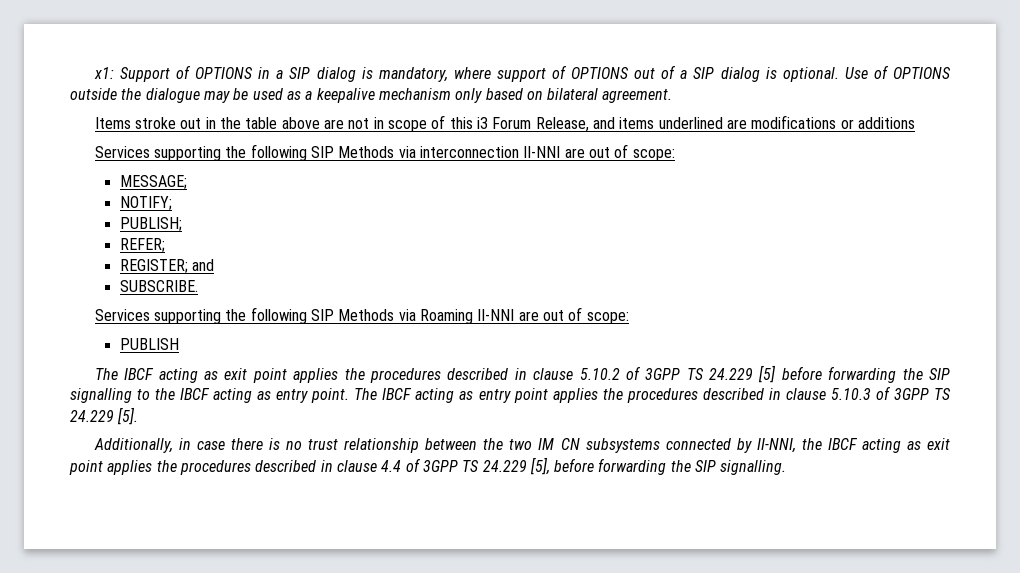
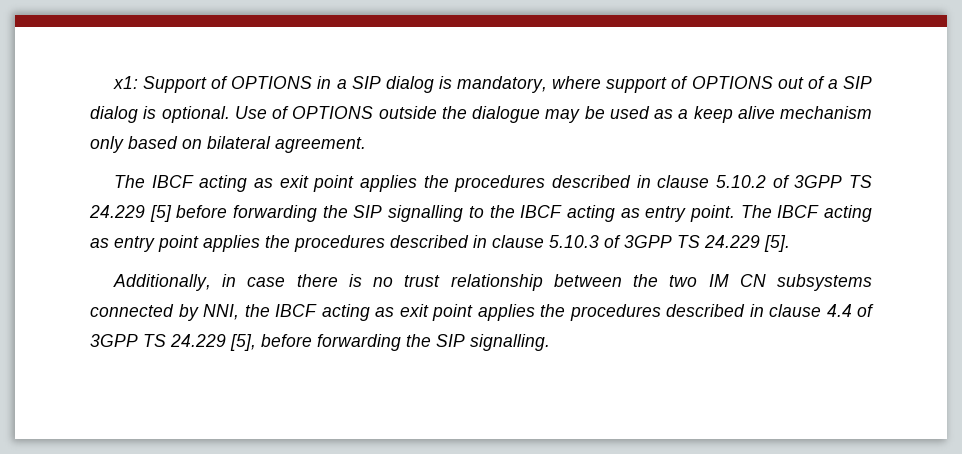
[316,88,375,103] keepalive -> [693,106,775,123] keep alive
[94,115,915,132] [94,144,675,161] [119,175,187,189] [119,196,172,210] [119,217,182,231] [119,238,165,252] [119,259,214,273] [119,280,198,292] [94,307,629,324] [119,338,179,350] // Items stroke out in the table above are not in scope of this i3 Forum Release, and items underlined are modifications or additions // Services supporting the following SIP Methods via interconnection II-NNI are out of scope: // MESSAGE; // NOTIFY; // PUBLISH; // REFER; // REGISTER; and // SUBSCRIBE. // Services supporting the following SIP Methods via Roaming II-NNI are out of scope: // PUBLISH -> (366, 145) none
[756,438,796,453] II-NNI, -> [203,304,239,320] NNI,

